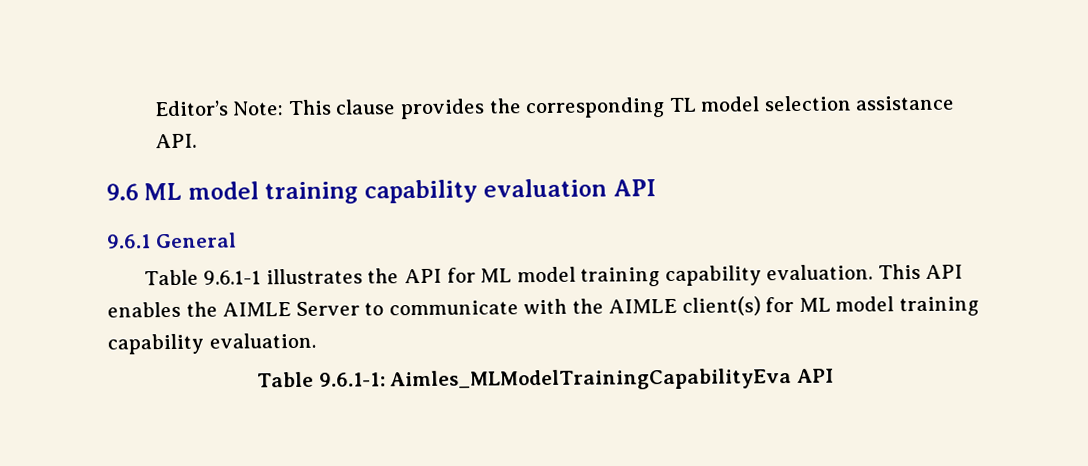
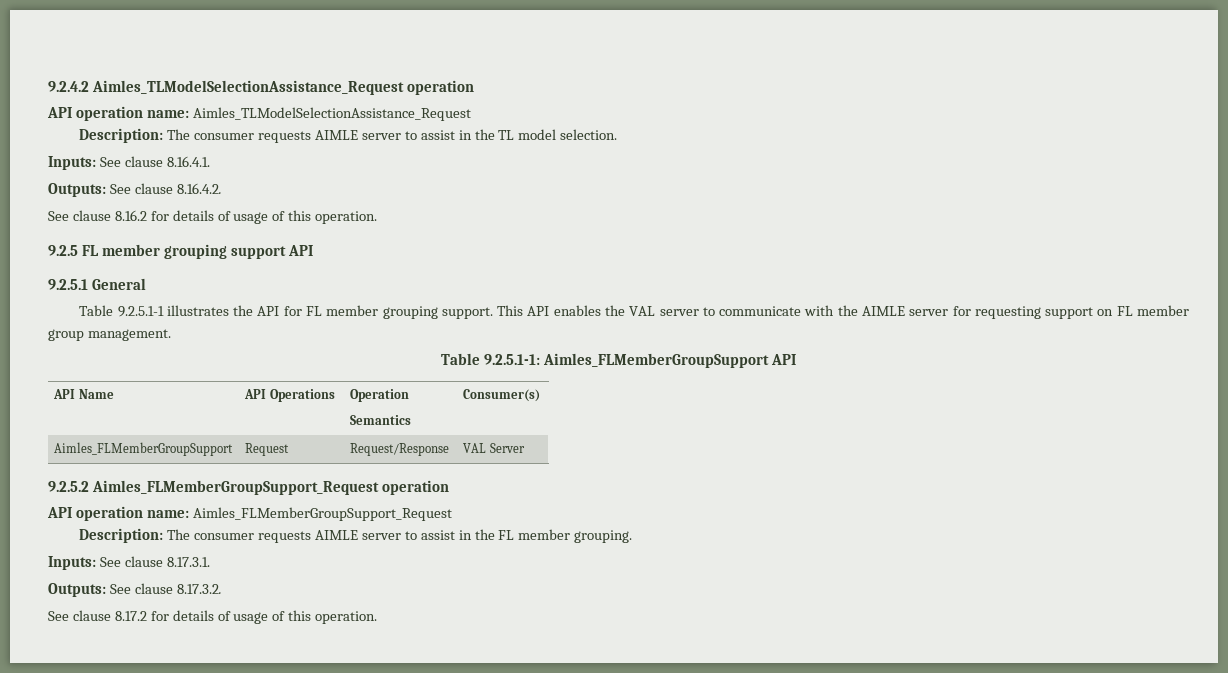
[153,95,956,120] [154,133,197,149] [106,178,656,205] [106,234,151,249] Editor’s Note: This clause provides the corresponding TL model selection assistance API. // 9.6 ML model training capability evaluation API // 9.6.1 -> [48,80,474,95] [47,106,471,121] [79,128,618,143] [48,156,210,170] [48,183,222,197] [48,210,378,224] [48,244,314,259] [48,279,88,290] 9.2.4.2 Aimles_TLModelSelectionAssistance_Request operation // API operation name: Aimles_TLModelSelectionAssistance_Request // Description: The consumer requests AIMLE server to assist in the TL model selection. // Inputs: See clause 8.16.4.1. // Outputs: See clause 8.16.4.2. // See clause 8.16.2 for details of usage of this operation. // 9.2.5 FL member grouping support API // 9.2.5.1
[203,270,262,285] 9.6.1-1 -> [117,306,164,317] 9.2.5.1-1
[480,264,874,287] ML model training capability evaluation. -> [306,305,493,319] FL member grouping support.
[222,301,360,317] AIMLE Server -> [629,306,699,316] VAL server
[681,296,979,317] [107,332,316,355] [257,368,834,392] client(s) for ML model training capability evaluation. // Table 9.6.1-1: Aimles_MLModelTrainingCapabilityEva API -> [909,305,1190,319] [48,329,171,341] [441,353,796,368] [53,389,114,399] [244,389,335,402] [350,389,410,402] [350,415,412,425] [463,389,541,402] [54,442,234,456] [245,443,290,456] [350,443,450,456] [463,443,525,453] [48,480,449,495] [47,506,452,521] [79,528,633,543] [48,556,210,570] [48,583,222,597] [48,610,378,624] server for requesting support on FL member group management. // Table 9.2.5.1-1: Aimles_FLMemberGroupSupport API // API Name | API Operations | Operation // Semantics | Consumer(s) // Aimles_FLMemberGroupSupport | Request | Request/Response | VAL Server // 9.2.5.2 Aimles_FLMemberGroupSupport_Request operation // API operation name: Aimles_FLMemberGroupSupport_Request // Description: The consumer requests AIMLE server to assist in the FL member grouping. // Inputs: See clause 8.17.3.1. // Outputs: See clause 8.17.3.2. // See clause 8.17.2 for details of usage of this operation.

